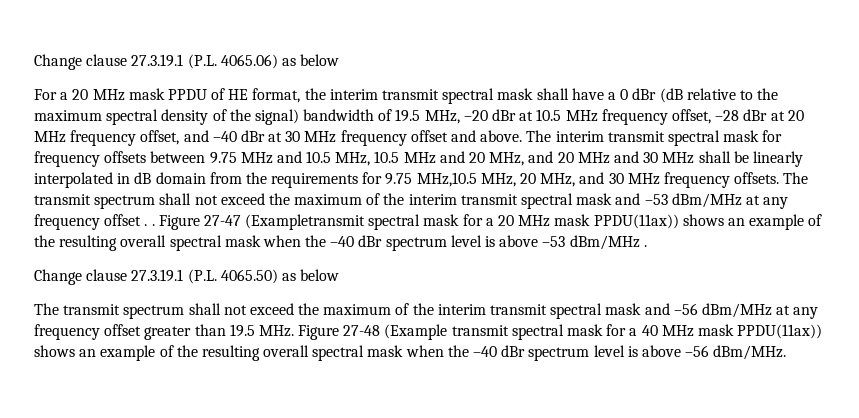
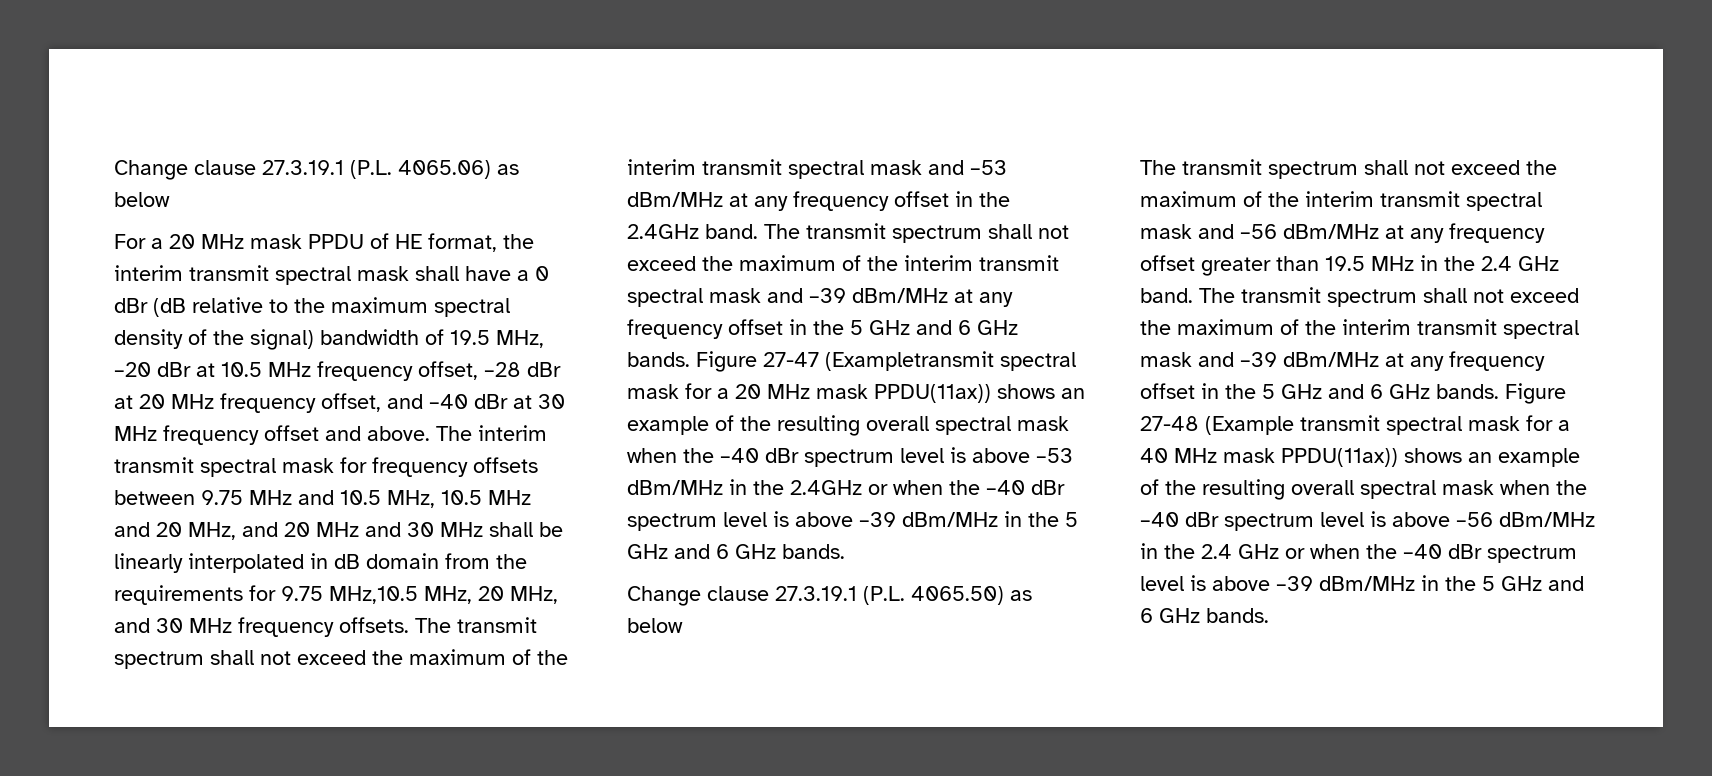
[144,224,155,226] . . -> [955,191,1010,207] [627,223,1069,243] [627,255,1059,271] [627,288,1013,307] [627,319,1018,339] [627,352,690,367] in the 2.4GHz band. The transmit spectrum shall not exceed the maximum of the interim transmit spectral mask and –39 dBm/MHz at any frequency offset in the 5 GHz and 6 GHz bands.
[643,245,647,247] . -> [729,479,1065,495] [627,511,1078,531] [627,544,845,559] in the 2.4GHz or when the –40 dBr spectrum level is above –39 dBm/MHz in the 5 GHz and 6 GHz bands.
[258,325,294,337] MHz. -> [1371,255,1559,271] [1140,287,1579,307] [1140,319,1579,339] [1140,351,1545,371] [1140,383,1499,399] MHz in the 2.4 GHz band. The transmit spectrum shall not exceed the maximum of the interim transmit spectral mask and –39 dBm/MHz at any frequency offset in the 5 GHz and 6 GHz bands.
[713,345,787,360] dBm/MHz. -> [1499,512,1595,527] [1140,543,1577,563] [1140,575,1584,591] [1140,608,1269,623] dBm/MHz in the 2.4 GHz or when the –40 dBr spectrum level is above –39 dBm/MHz in the 5 GHz and 6 GHz bands.

